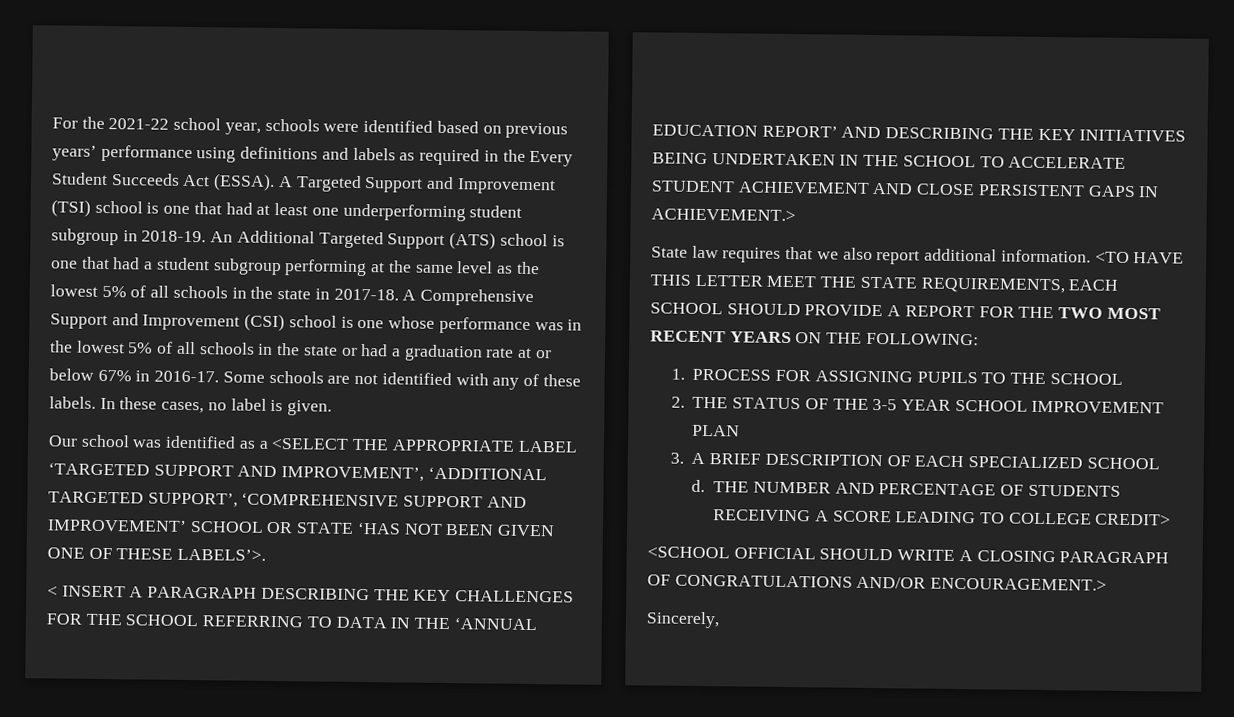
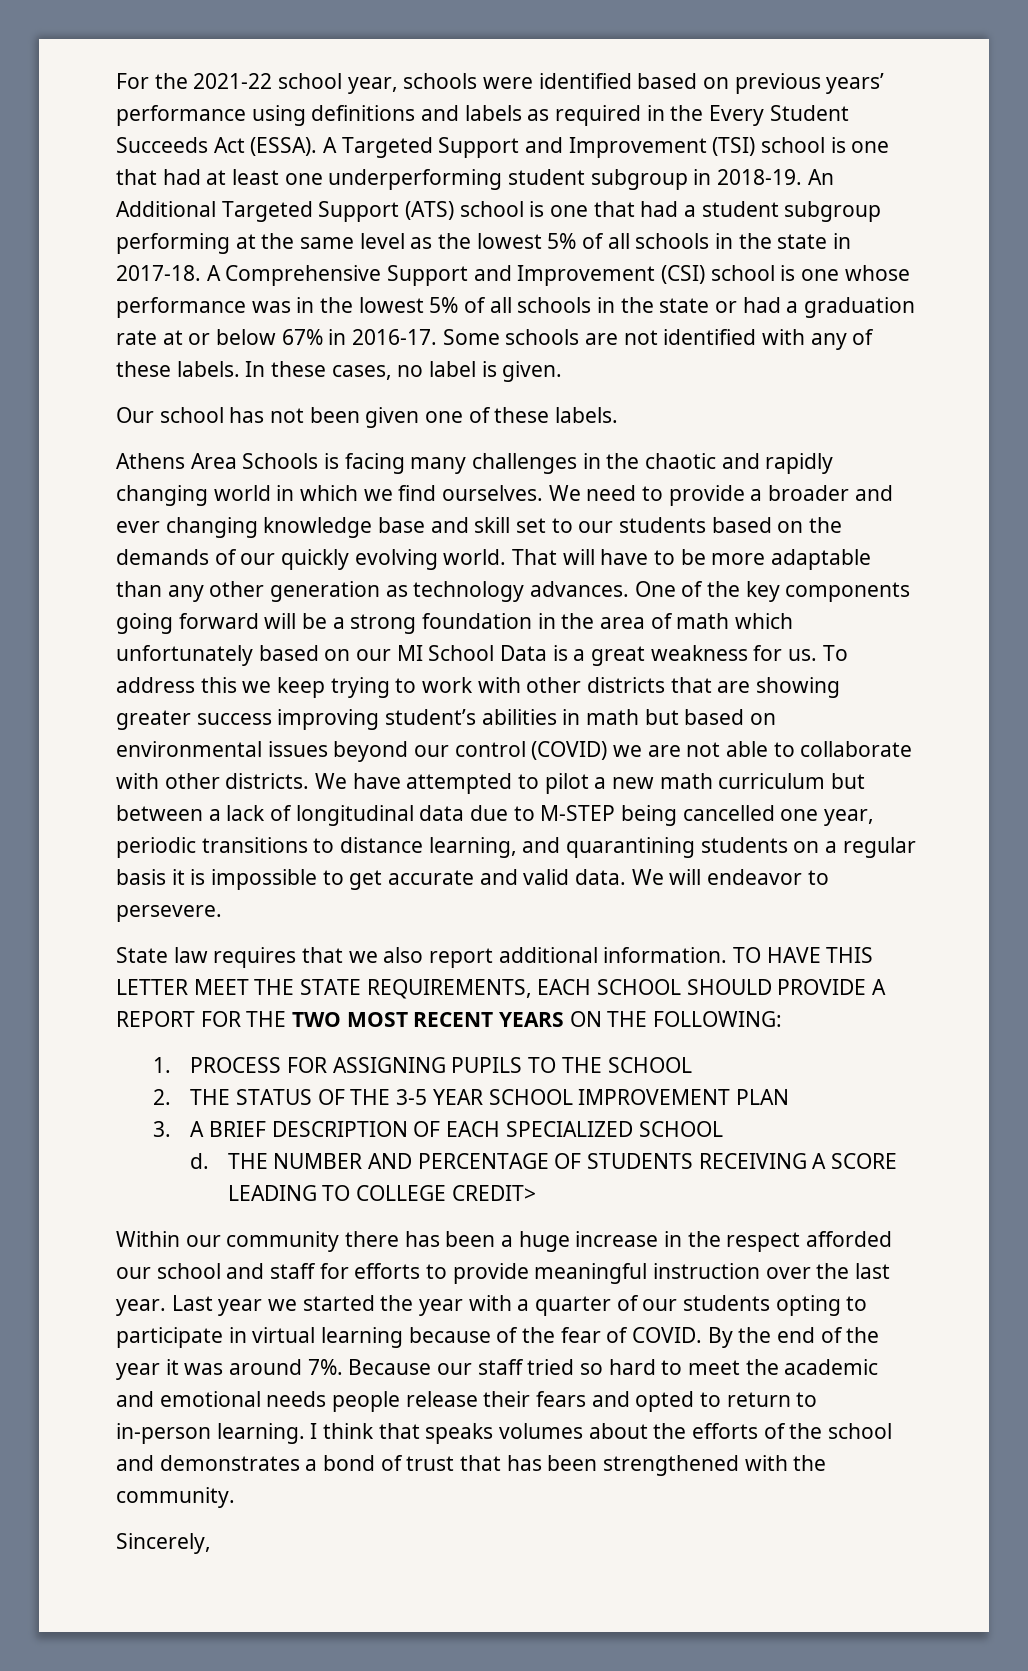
[132,435,578,453] [48,462,547,482] [48,491,527,508] [47,519,556,537] [47,547,267,561] [47,585,575,603] [46,613,537,631] [652,124,1187,142] [652,152,1127,169] [651,180,1160,198] [651,208,796,222] was identified as a <SELECT THE APPROPRIATE LABEL ‘TARGETED SUPPORT AND IMPROVEMENT’, ‘ADDITIONAL TARGETED SUPPORT’, ‘COMPREHENSIVE SUPPORT AND IMPROVEMENT’ SCHOOL OR STATE ‘HAS NOT BEEN GIVEN ONE OF THESE LABELS’>. // < INSERT A PARAGRAPH DESCRIBING THE KEY CHALLENGES FOR THE SCHOOL REFERRING TO DATA IN THE ‘ANNUAL EDUCATION REPORT’ AND DESCRIBING THE KEY INITIATIVES BEING UNDERTAKEN IN THE SCHOOL TO ACCELERATE STUDENT ACHIEVEMENT AND CLOSE PERSISTENT GAPS IN ACHIEVEMENT.> -> [229,407,619,428] [116,453,834,474] [116,485,893,506] [116,517,843,538] [116,549,872,570] [116,581,911,602] [116,613,794,634] [116,645,848,666] [116,677,841,698] [116,709,777,730] [116,741,913,762] [116,773,866,794] [116,805,875,826] [116,837,916,858] [116,869,829,890] [116,905,222,922] has not been given one of these labels. // Athens Area Schools is facing many challenges in the chaotic and rapidly changing world in which we find ourselves. We need to provide a broader and ever changing knowledge base and skill set to our students based on the demands of our quickly evolving world. That will have to be more adaptable than any other generation as technology advances. One of the key components going forward will be a strong foundation in the area of math which unfortunately based on our MI School Data is a great weakness for us. To address this we keep trying to work with other districts that are showing greater success improving student’s abilities in math but based on environmental issues beyond our control (COVID) we are not able to collaborate with other districts. We have attempted to pilot a new math curriculum but between a lack of longitudinal data due to M-STEP being cancelled one year, periodic transitions to distance learning, and quarantining students on a regular basis it is impossible to get accurate and valid data. We will endeavor to persevere.
[1094,251,1130,263] <TO -> [733,947,762,963] TO
[647,546,1170,564] [647,574,1108,591] <SCHOOL OFFICIAL SHOULD WRITE A CLOSING PARAGRAPH OF CONGRATULATIONS AND/OR ENCOURAGEMENT.> -> [116,1231,893,1252] [116,1263,891,1284] [116,1295,868,1316] [116,1327,880,1348] [116,1359,879,1380] [116,1391,818,1412] [116,1423,893,1444] [116,1455,827,1476] [116,1487,235,1508] Within our community there has been a huge increase in the respect afforded our school and staff for efforts to provide meaningful instruction over the last year. Last year we started the year with a quarter of our students opting to participate in virtual learning because of the fear of COVID. By the end of the year it was around 7%. Because our staff tried so hard to meet the academic and emotional needs people release their fears and opted to return to in-person learning. I think that speaks volumes about the efforts of the school and demonstrates a bond of trust that has been strengthened with the community.

